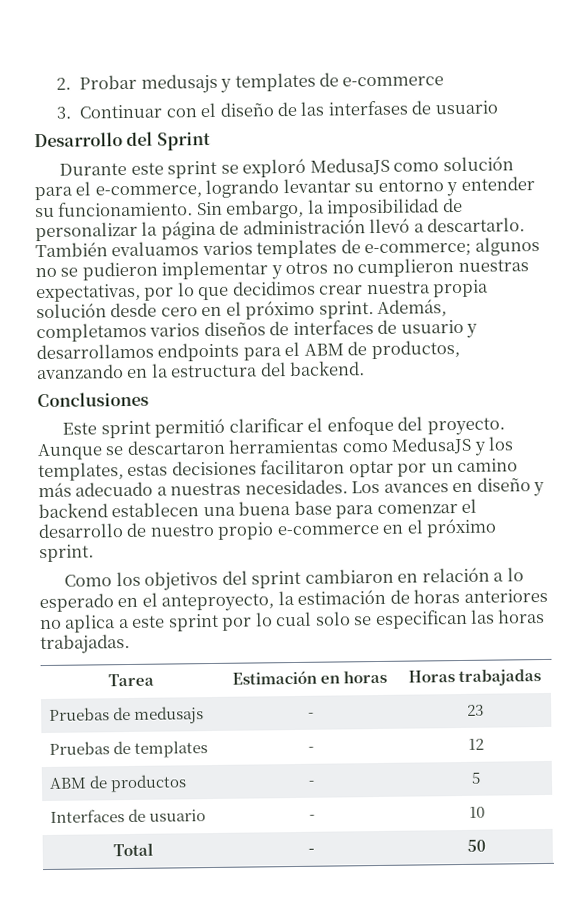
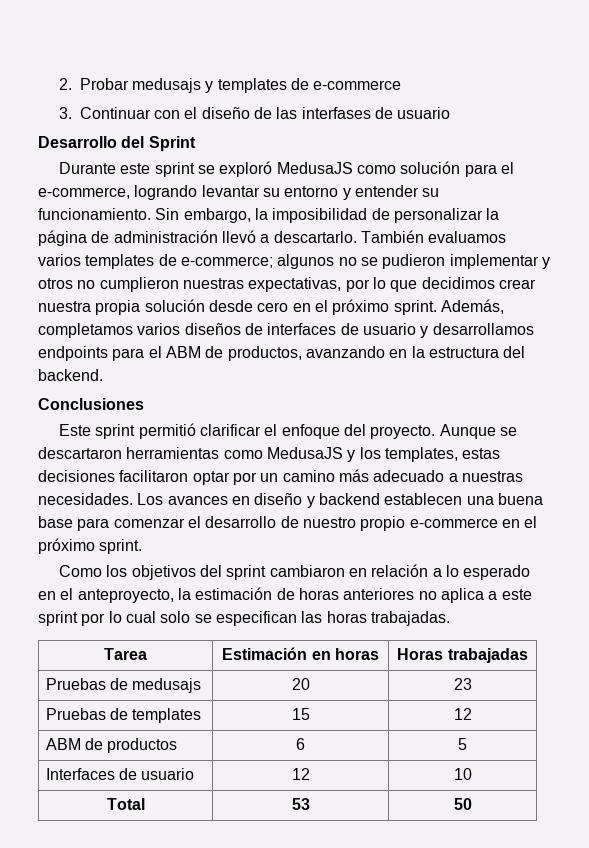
[307,712,314,718] - -> [291,678,310,690] 20
[307,746,314,752] - -> [291,708,310,720] 15
[307,780,315,786] - -> [296,738,305,750] 6
[308,814,315,820] - -> [291,768,310,780] 12
[307,848,315,854] - -> [291,798,310,810] 53

